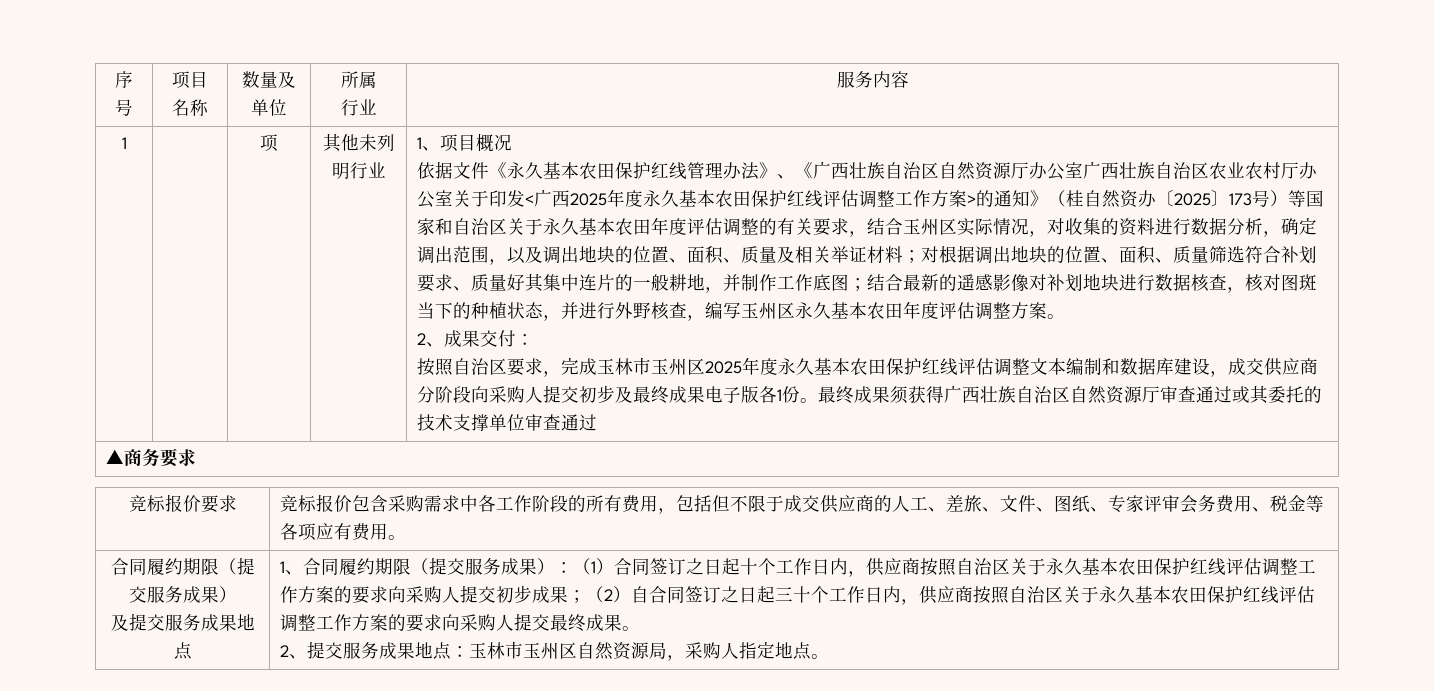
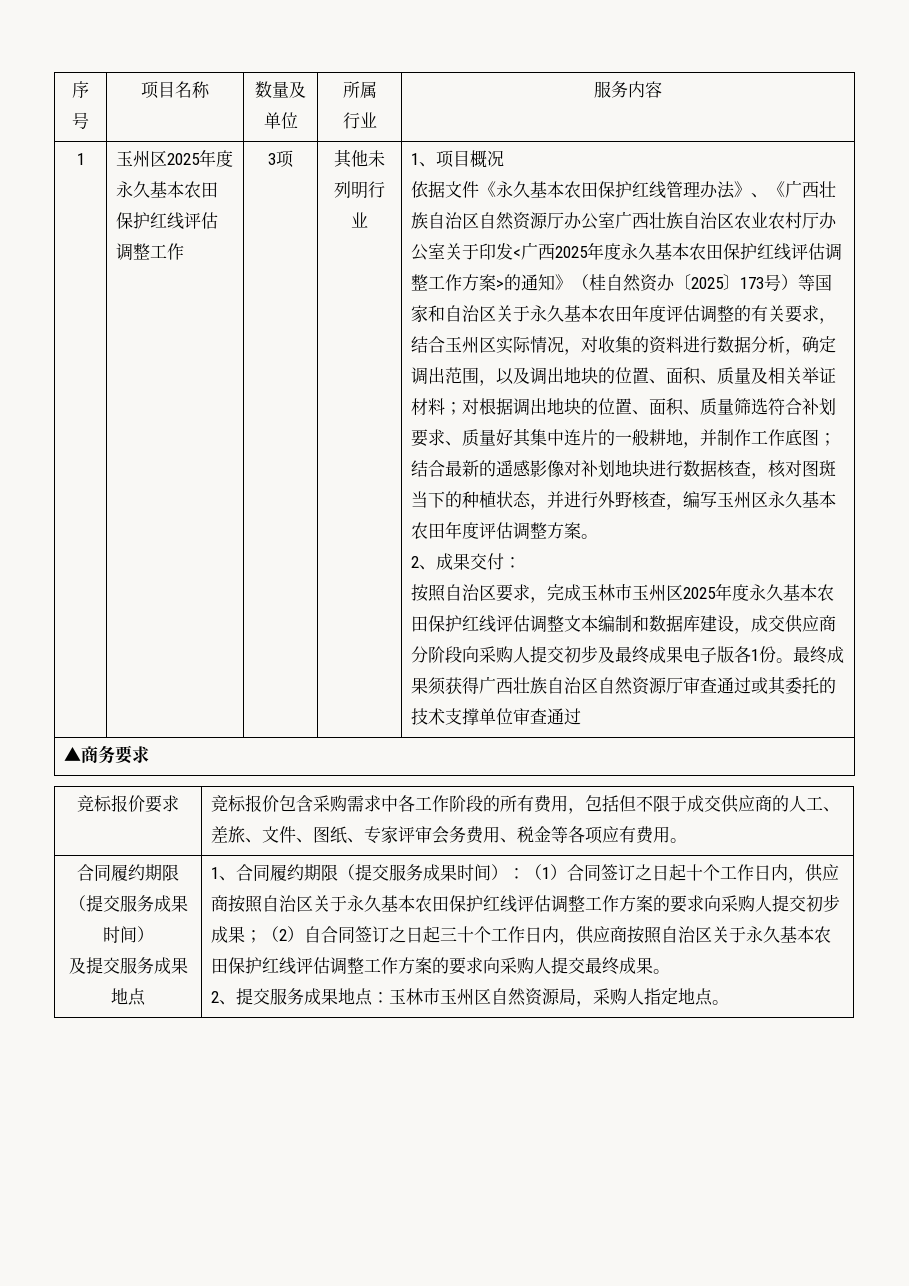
(127, 143) | -> [115,149,233,167] [115,181,218,199] [115,212,218,230] [115,243,184,261] [268,153,276,165] 玉州区2025年度永久基本农田保护红线评估调整工作 | 3
(219, 594) none -> [102,926,137,943] 时间
(538, 566) none -> [456,864,491,881] 时间

